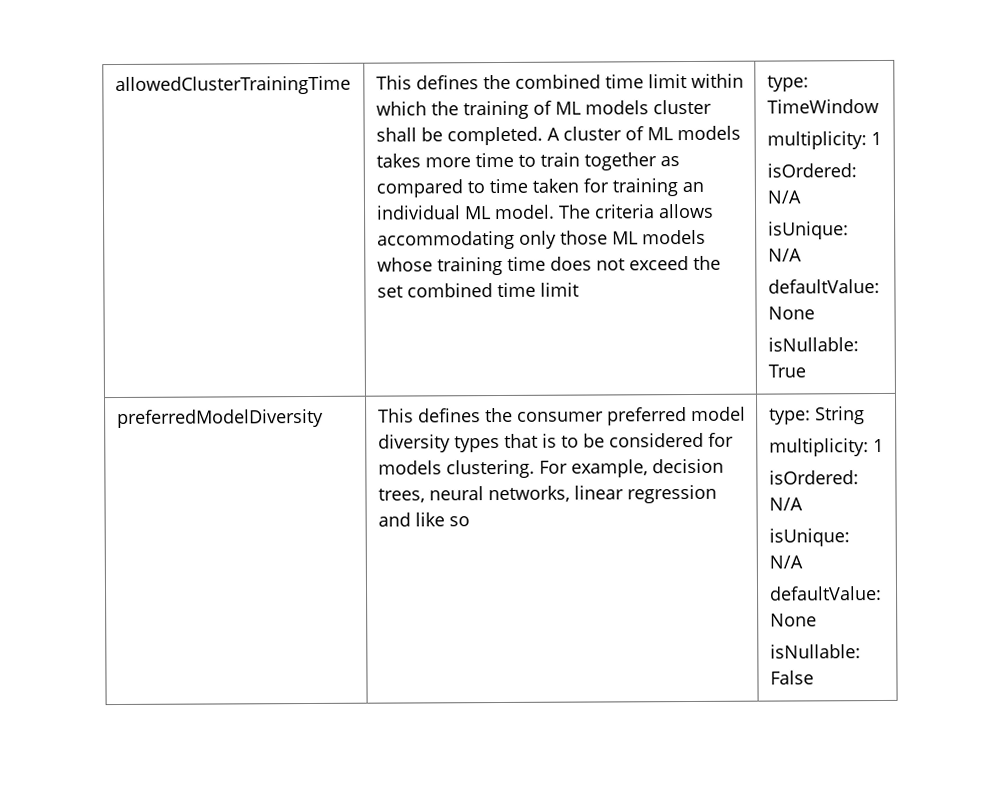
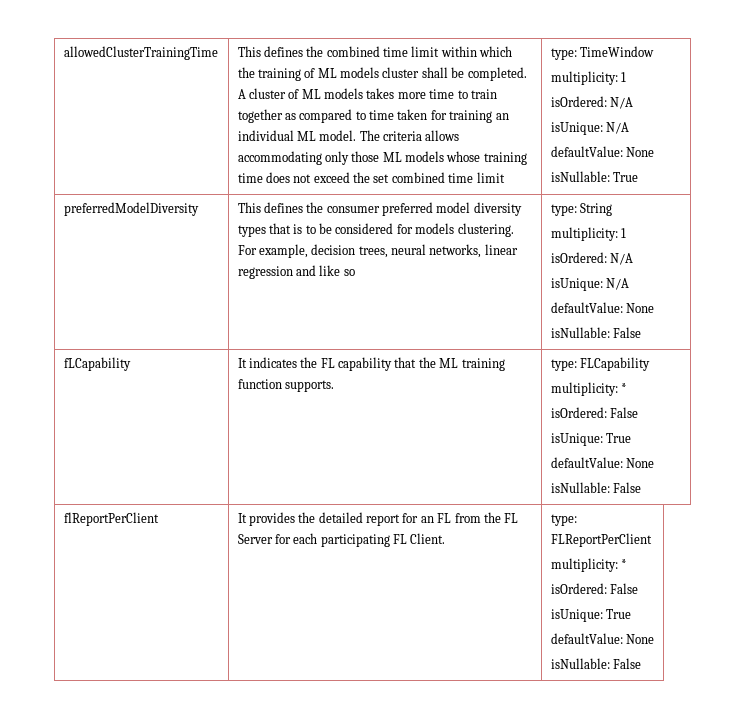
(814, 677) none -> [63,357,131,371] [237,357,505,371] [237,379,334,392] [550,357,650,371] [550,382,627,396] [550,407,638,418] [550,433,631,446] [550,457,654,468] [550,482,641,493] [63,512,159,526] [237,512,519,526] [237,533,446,547] [550,514,577,526] [550,533,652,547] [550,558,627,572] [550,583,638,594] [550,609,631,622] [550,633,654,644] [550,658,641,669] // fLCapability | It indicates the FL capability that the ML training function supports. | type: FLCapability // multiplicity: * // isOrdered: False // isUnique: True // defaultValue: None // isNullable: False // flReportPerClient | It provides the detailed report for an FL from the FL Server for each participating FL Client. | type: FLReportPerClient // multiplicity: * // isOrdered: False // isUnique: True // defaultValue: None // isNullable: False

